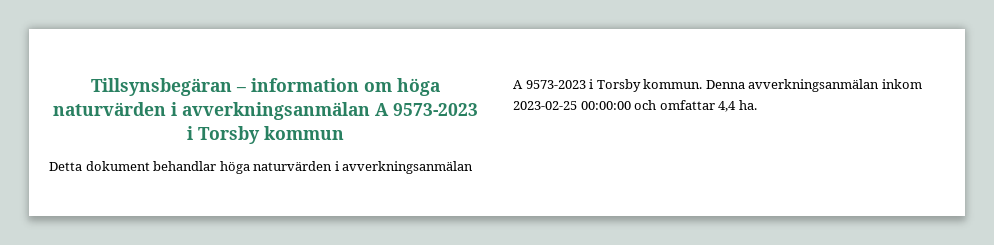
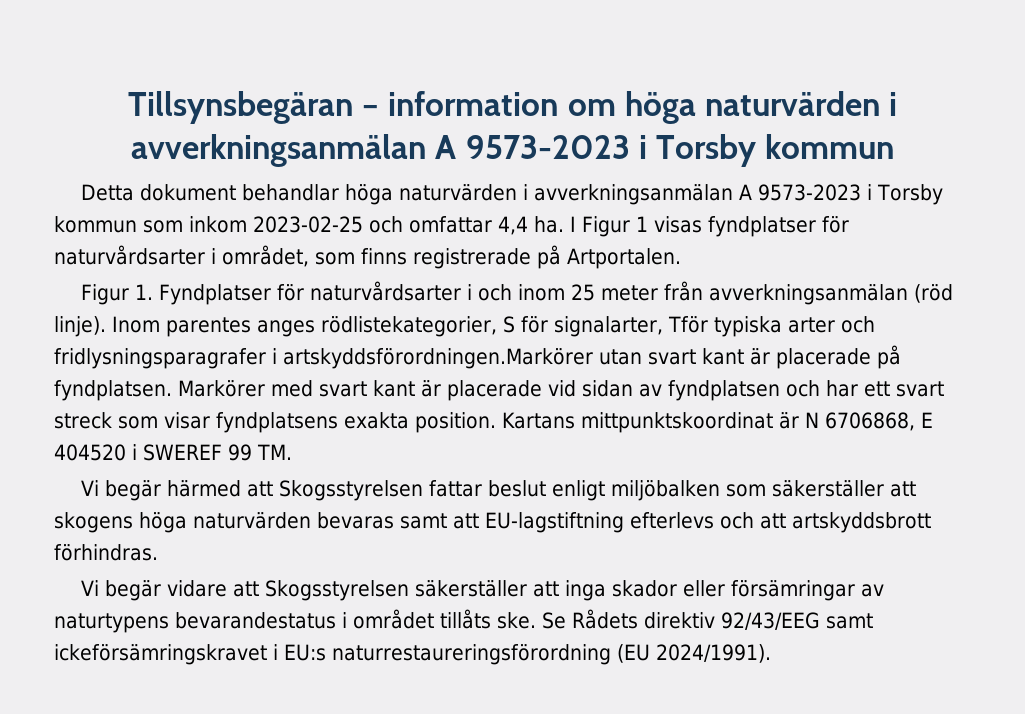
[643,79,880,92] kommun. Denna avverkningsanmälan -> [54,216,183,233] kommun som
[580,101,631,110] 00:00:00 -> (363, 224) none
(757, 105) none -> [569,216,849,237] [54,245,681,269] [81,281,954,305] [54,316,875,337] [54,345,901,369] [54,380,944,401] [54,412,933,433] [54,444,292,461] [81,480,917,501] [54,512,931,533] [54,544,158,561] [81,580,885,601] [54,609,873,633] [54,644,771,665] I Figur 1 visas fyndplatser för naturvårdsarter i området, som finns registrerade på Artportalen. // Figur 1. Fyndplatser för naturvårdsarter i och inom 25 meter från avverkningsanmälan (röd linje). Inom parentes anges rödlistekategorier, S för signalarter, Tför typiska arter och fridlysningsparagrafer i artskyddsförordningen.Markörer utan svart kant är placerade på fyndplatsen. Markörer med svart kant är placerade vid sidan av fyndplatsen och har ett svart streck som visar fyndplatsens exakta position. Kartans mittpunktskoordinat är N 6706868, E 404520 i SWEREF 99 TM. // Vi begär härmed att Skogsstyrelsen fattar beslut enligt miljöbalken som säkerställer att skogens höga naturvärden bevaras samt att EU-lagstiftning efterlevs och att artskyddsbrott förhindras. // Vi begär vidare att Skogsstyrelsen säkerställer att inga skador eller försämringar av naturtypens bevarandestatus i området tillåts ske. Se Rådets direktiv 92/43/EEG samt ickeförsämringskravet i EU:s naturrestaureringsförordning (EU 2024/1991).

